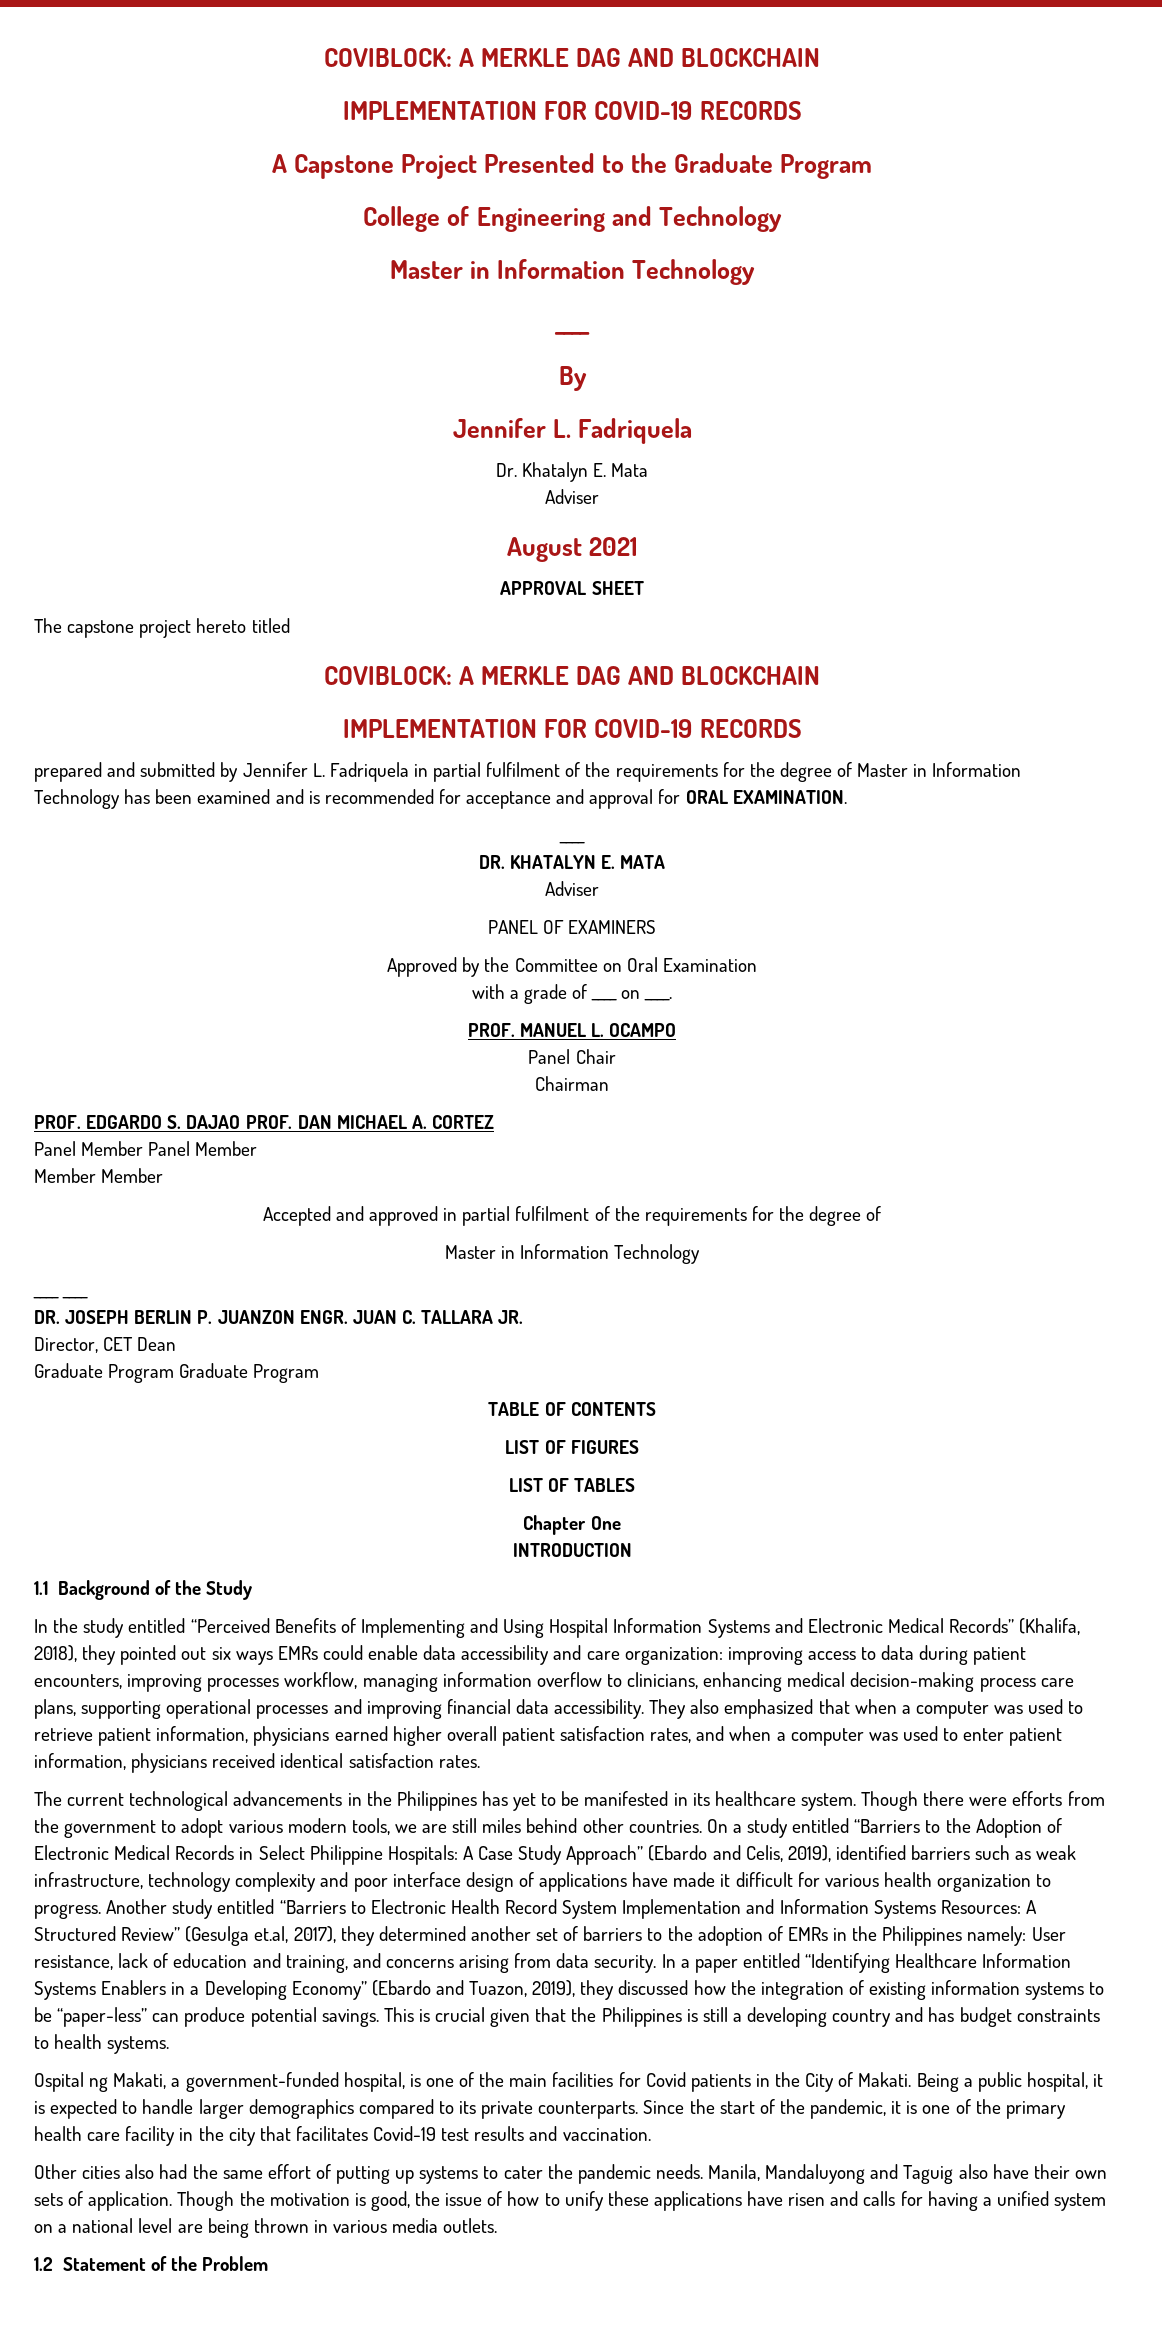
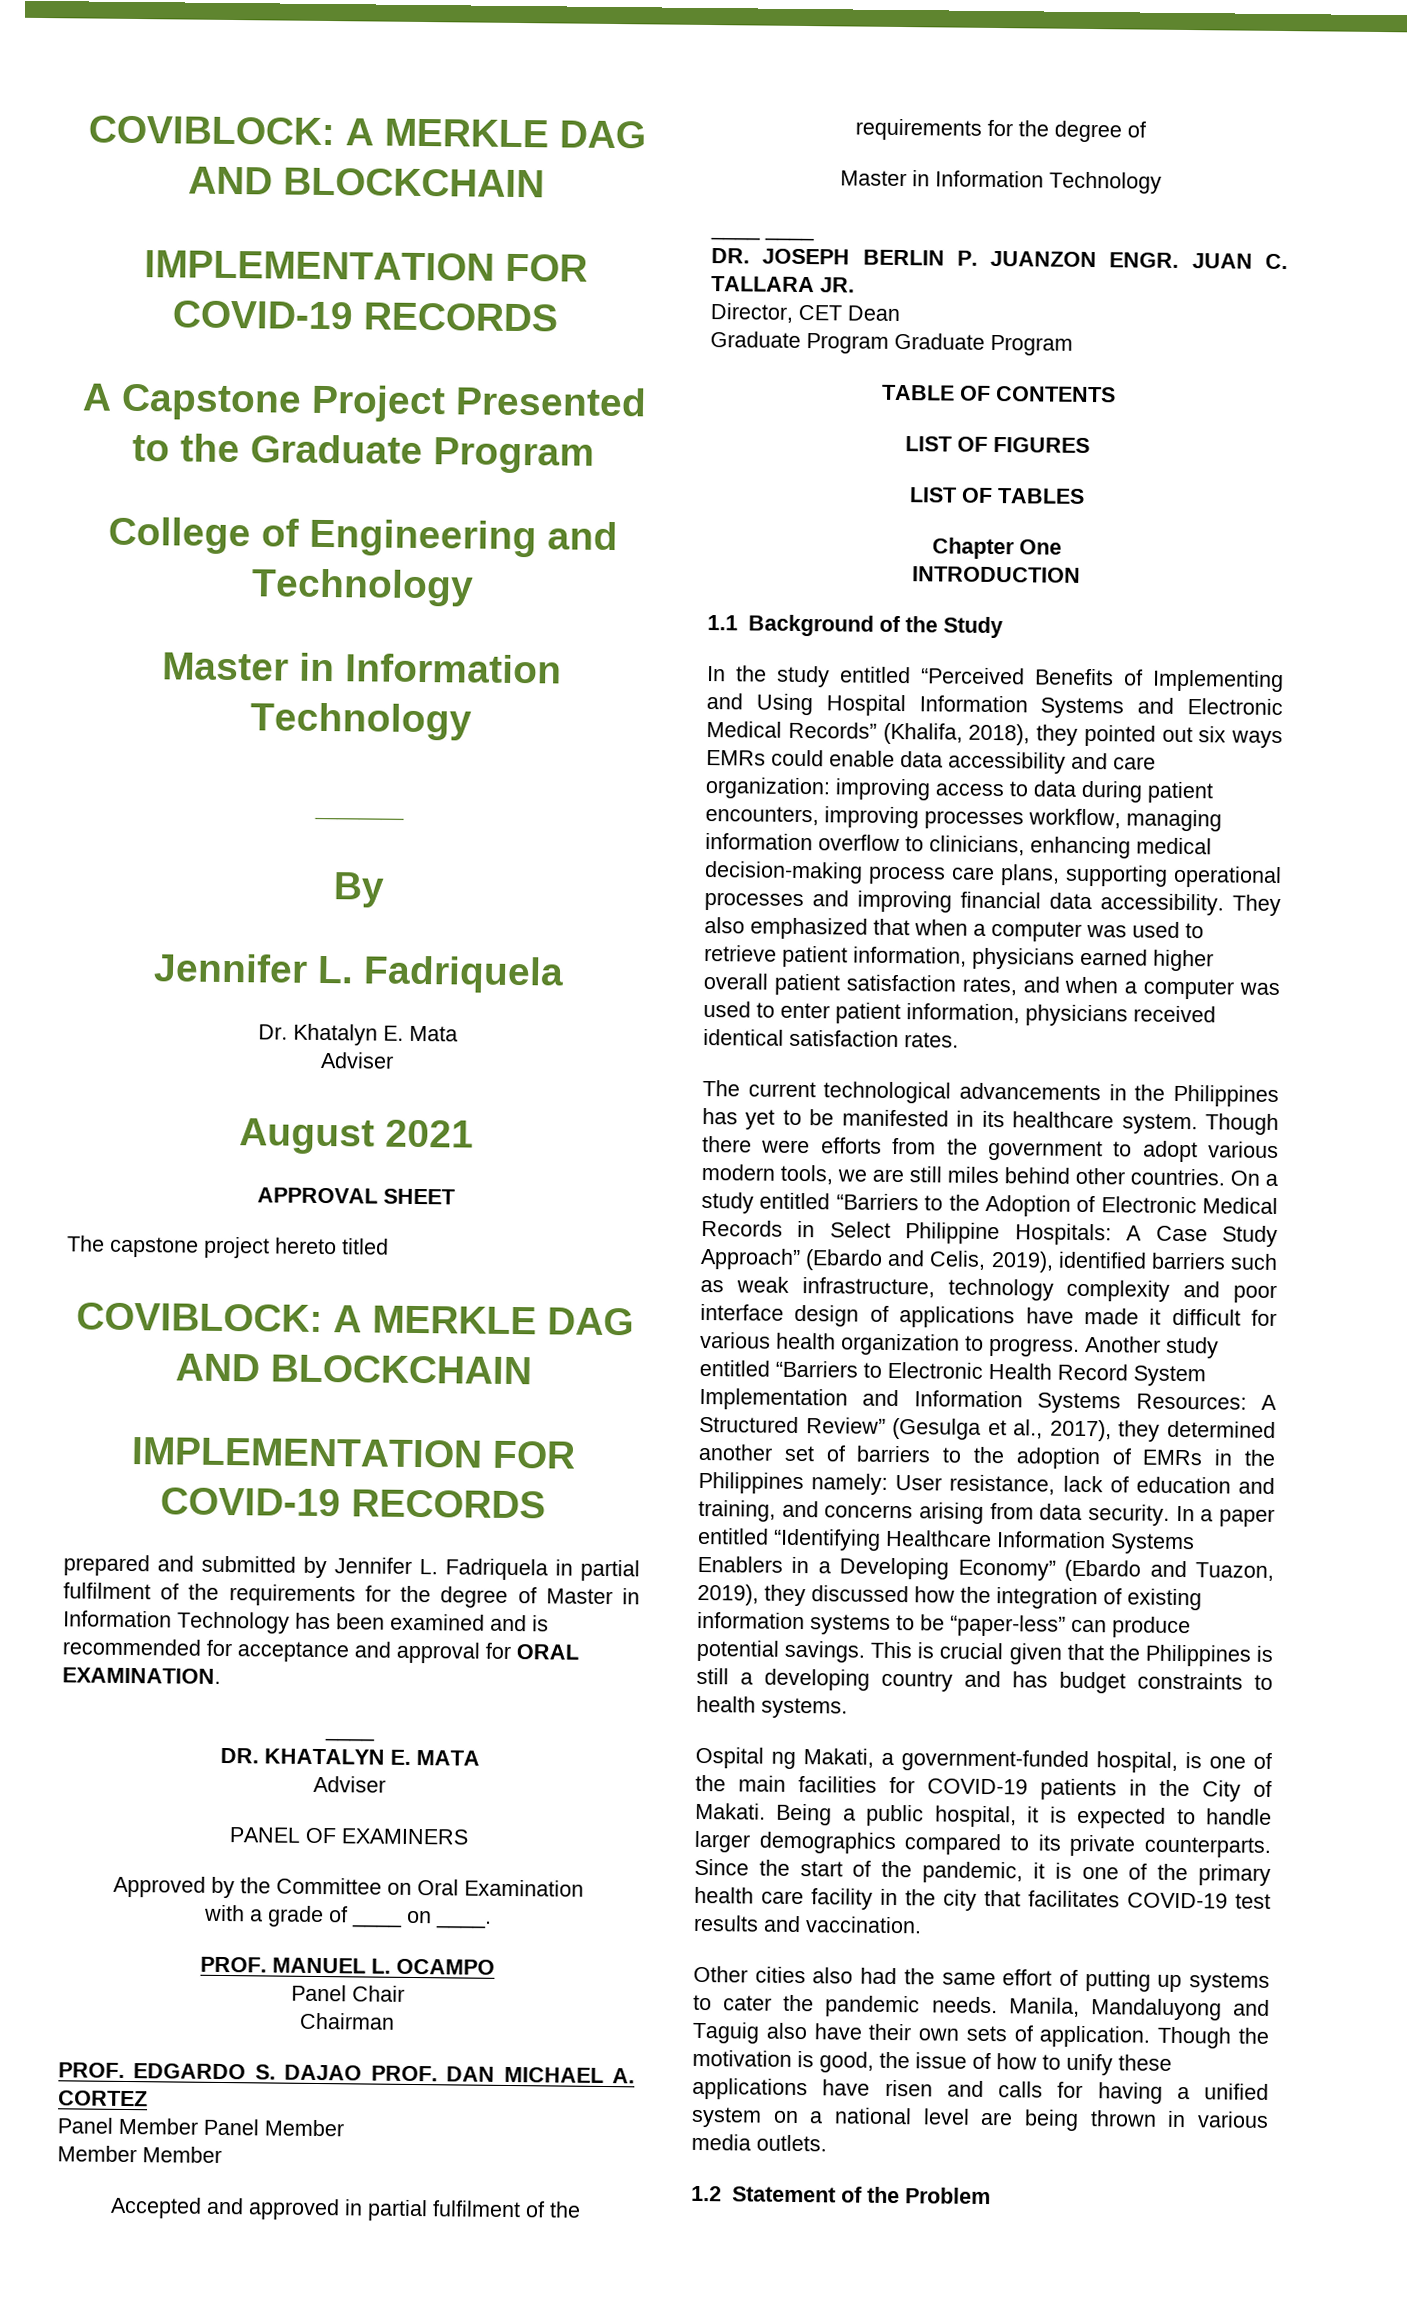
[254,1926,289,1943] et.al, -> [987,1419,1044,1439] et al.,
[645,2072,686,2087] Covid -> [927,1778,1028,1795] COVID-19
[373,2126,437,2141] Covid-19 -> [1127,1892,1228,1909] COVID-19

